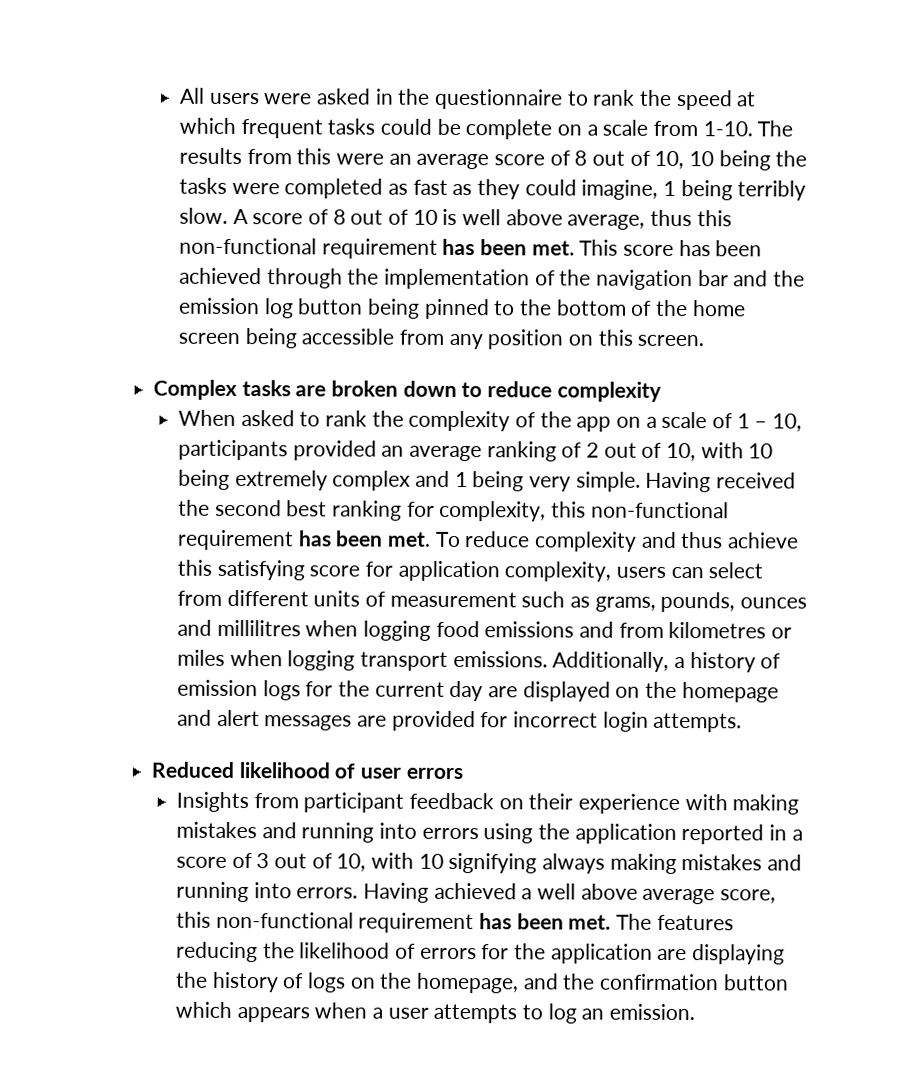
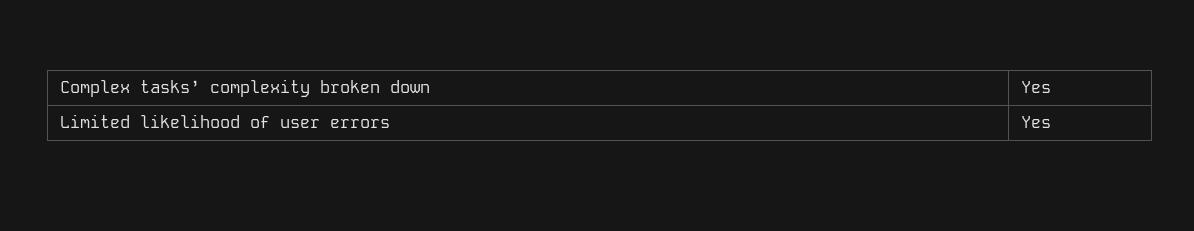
[178,87,757,111] [178,117,794,140] [178,147,808,171] [178,177,807,201] [178,207,732,230] [178,237,763,259] [178,267,805,291] [178,297,746,320] [177,328,705,350] [152,379,662,402] [177,409,802,432] [177,439,774,462] [177,469,796,493] [177,499,729,522] [176,529,799,552] [176,559,764,582] [176,589,807,613] [176,619,792,641] [176,649,782,673] [176,679,779,703] [176,709,743,733] [150,761,463,780] [175,791,800,815] [175,821,803,845] [175,852,802,874] [175,881,776,905] [175,911,734,934] [175,941,785,965] [174,971,789,994] [174,1001,695,1024] All users were asked in the questionnaire to rank the speed at which frequent tasks could be complete on a scale from 1-10. The results from this were an average score of 8 out of 10, 10 being the tasks were completed as fast as they could imagine, 1 being terribly slow. A score of 8 out of 10 is well above average, thus this non-functional requirement has been met. This score has been achieved through the implementation of the navigation bar and the emission log button being pinned to the bottom of the home screen being accessible from any position on this screen. // Complex tasks are broken down to reduce complexity // When asked to rank the complexity of the app on a scale of 1 – 10, participants provided an average ranking of 2 out of 10, with 10 being extremely complex and 1 being very simple. Having received the second best ranking for complexity, this non-functional requirement has been met. To reduce complexity and thus achieve this satisfying score for application complexity, users can select from different units of measurement such as grams, pounds, ounces and millilitres when logging food emissions and from kilometres or miles when logging transport emissions. Additionally, a history of emission logs for the current day are displayed on the homepage and alert messages are provided for incorrect login attempts. // Reduced likelihood of user errors // Insights from participant feedback on their experience with making mistakes and running into errors using the application reported in a score of 3 out of 10, with 10 signifying always making mistakes and running into errors. Having achieved a well above average score, this non-functional requirement has been met. The features reducing the likelihood of errors for the application are displaying the history of logs on the homepage, and the confirmation button which appears when a user attempts to log an emission. -> [59,79,430,97] [1020,81,1051,93] [59,114,390,128] [1020,116,1051,128] Complex tasks’ complexity broken down | Yes // Limited likelihood of user errors | Yes

